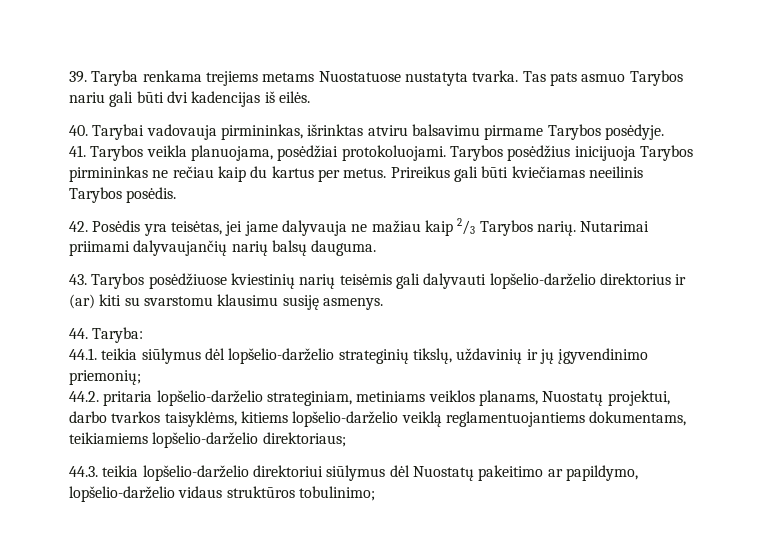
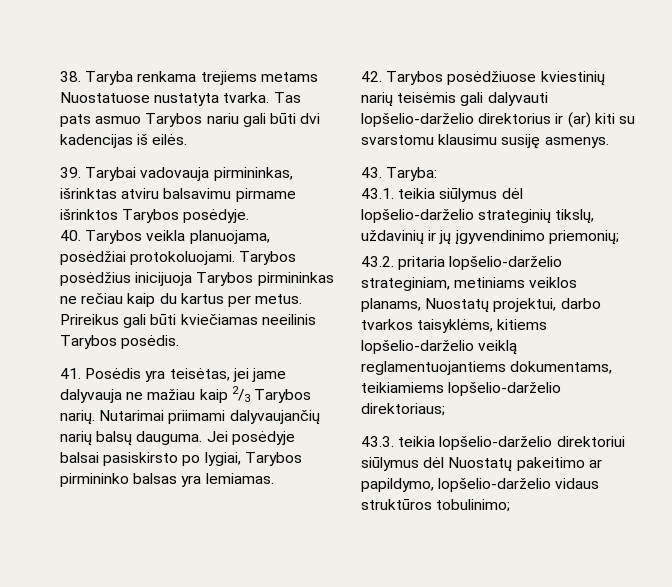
[69,71,87,83] 39. -> [60,71,81,82] 38.
[69,125,88,136] 40. -> [60,167,81,178] 39.
(544, 132) none -> [60,209,118,220] išrinktos
[69,145,86,157] 41. -> [60,230,81,241] 40.
[69,221,88,232] 42. -> [60,368,81,379] 41.
[69,274,87,285] // 43. -> [206,431,295,445] [60,452,302,466] [60,473,274,487] [361,71,382,82] Jei posėdyje balsai pasiskirsto po lygiai, Tarybos pirmininko balsas yra lemiamas. // 42.
[69,328,88,339] 44. -> [361,167,382,178] 43.
[69,348,97,360] 44.1. -> [361,188,394,199] 43.1.
[69,391,99,402] 44.2. -> [361,256,394,267] 43.2.
[69,466,98,477] 44.3. -> [361,436,394,447] 43.3.

